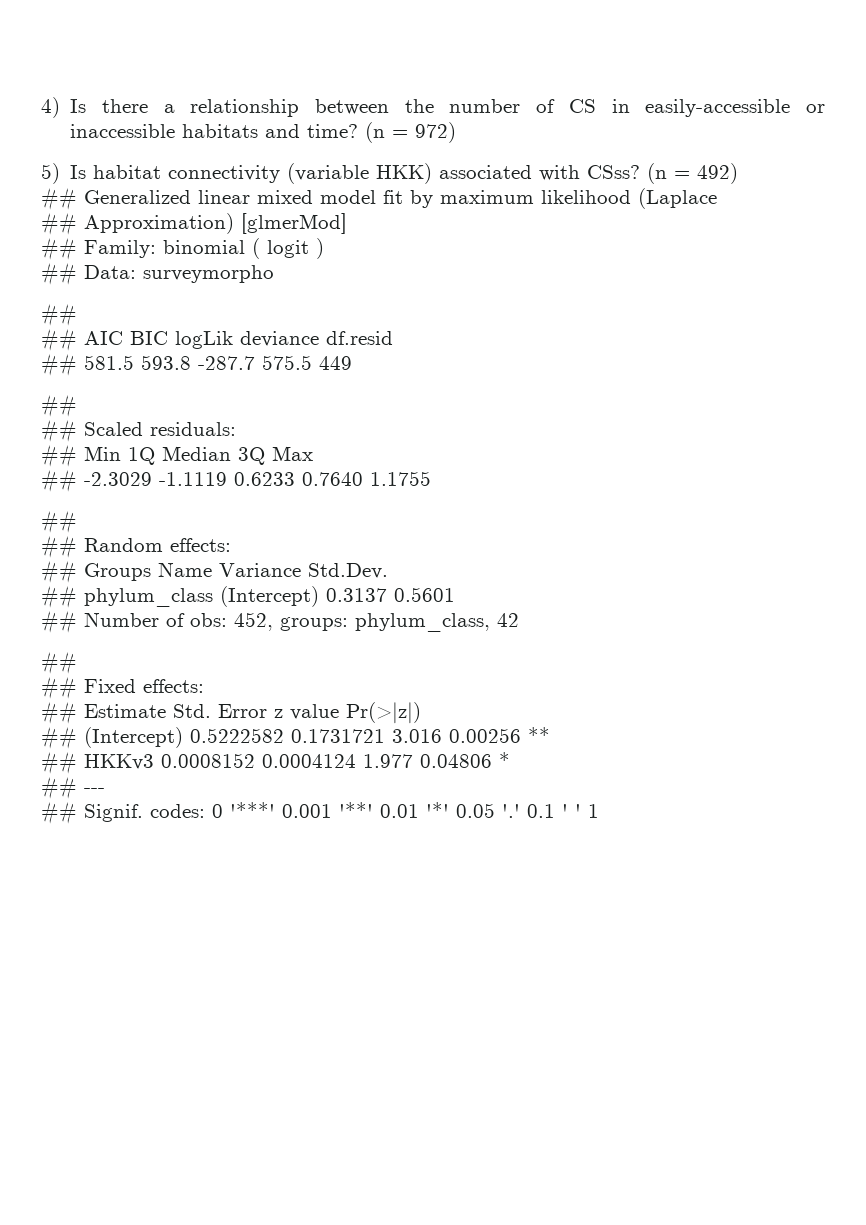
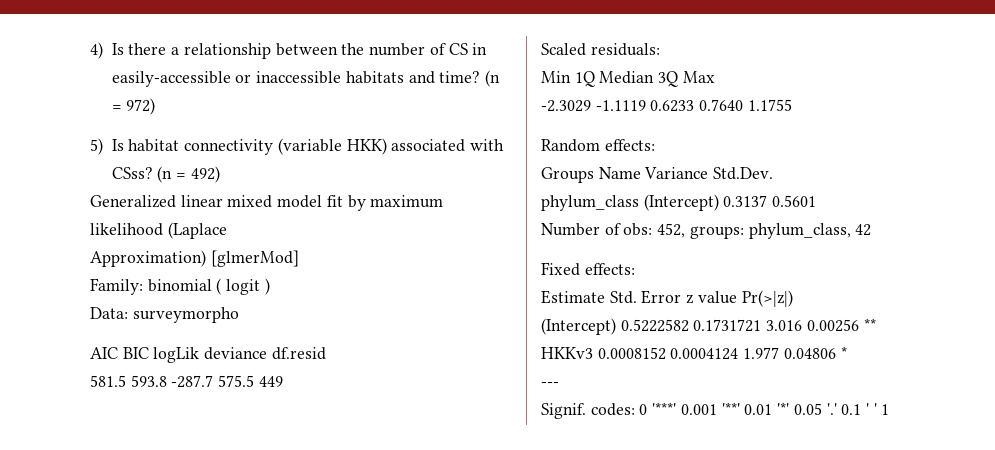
[41,187,77,210] ## -> (220, 174) none
[41,212,77,235] ## -> (227, 230) none
[41,237,77,260] ## -> (299, 258) none
[41,262,77,285] ## -> (270, 286) none
[41,303,77,326] [41,328,77,351] ## // ## -> (239, 315) none
[41,353,77,376] ## -> (326, 353) none
[41,394,77,417] [41,419,77,442] ## // ## -> (283, 381) none
[41,444,77,467] ## -> (660, 49) none
[41,469,77,492] ## -> (715, 77) none
[41,510,77,533] [41,535,77,558] ## // ## -> (792, 105) none
[41,560,77,583] ## -> (655, 145) none
[41,585,77,608] ## -> (774, 173) none
[41,610,77,633] ## -> (817, 201) none
[41,651,77,674] [41,676,77,699] ## // ## -> (872, 230) none
[41,701,77,724] ## -> (635, 269) none
[41,726,77,749] ## -> (793, 298) none
[41,751,77,774] ## -> (876, 324) none
[41,776,77,799] ## -> (847, 352) none
[41,801,77,824] ## -> (559, 384) none

